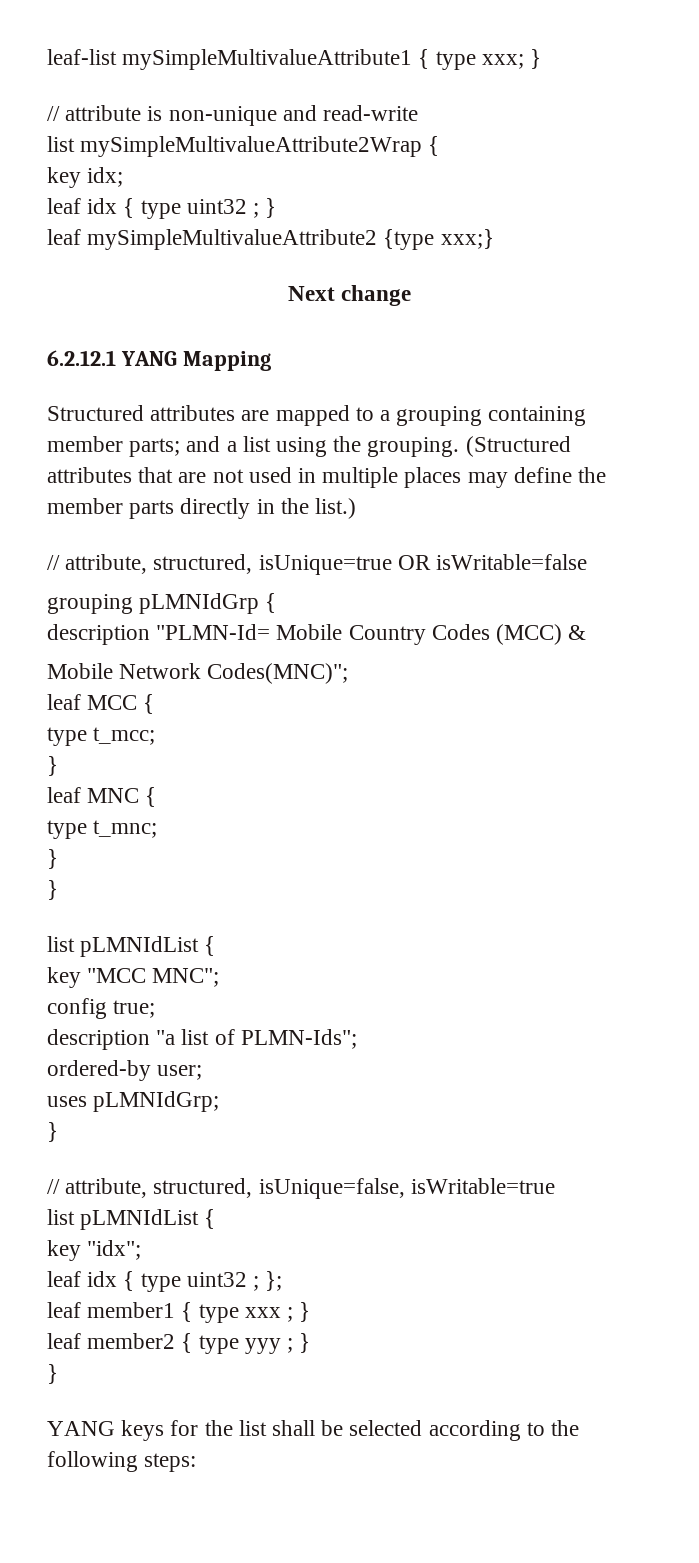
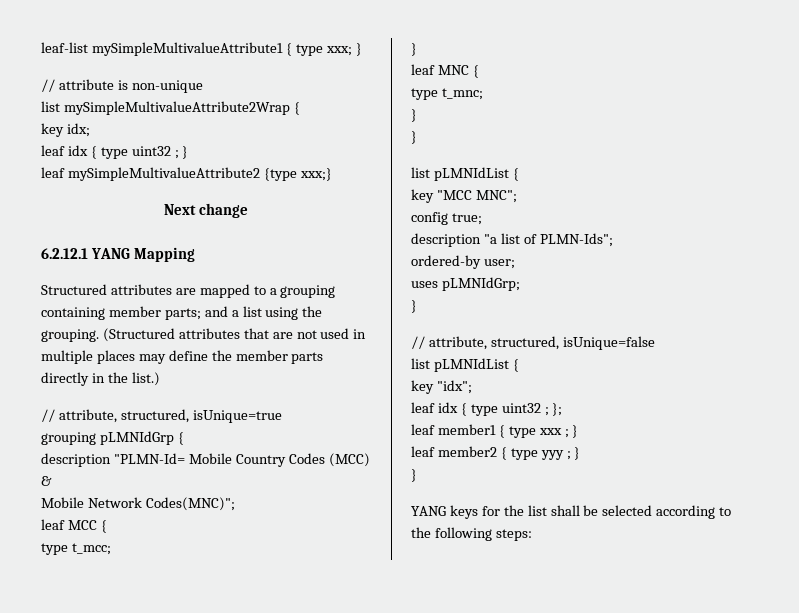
[282,105,419,121] and read-write -> (203, 86) none
[397,554,588,570] OR isWritable=false -> (282, 416) none
[258,1178,555,1199] isUnique=false, isWritable=true -> [562,336,655,350] isUnique=false

